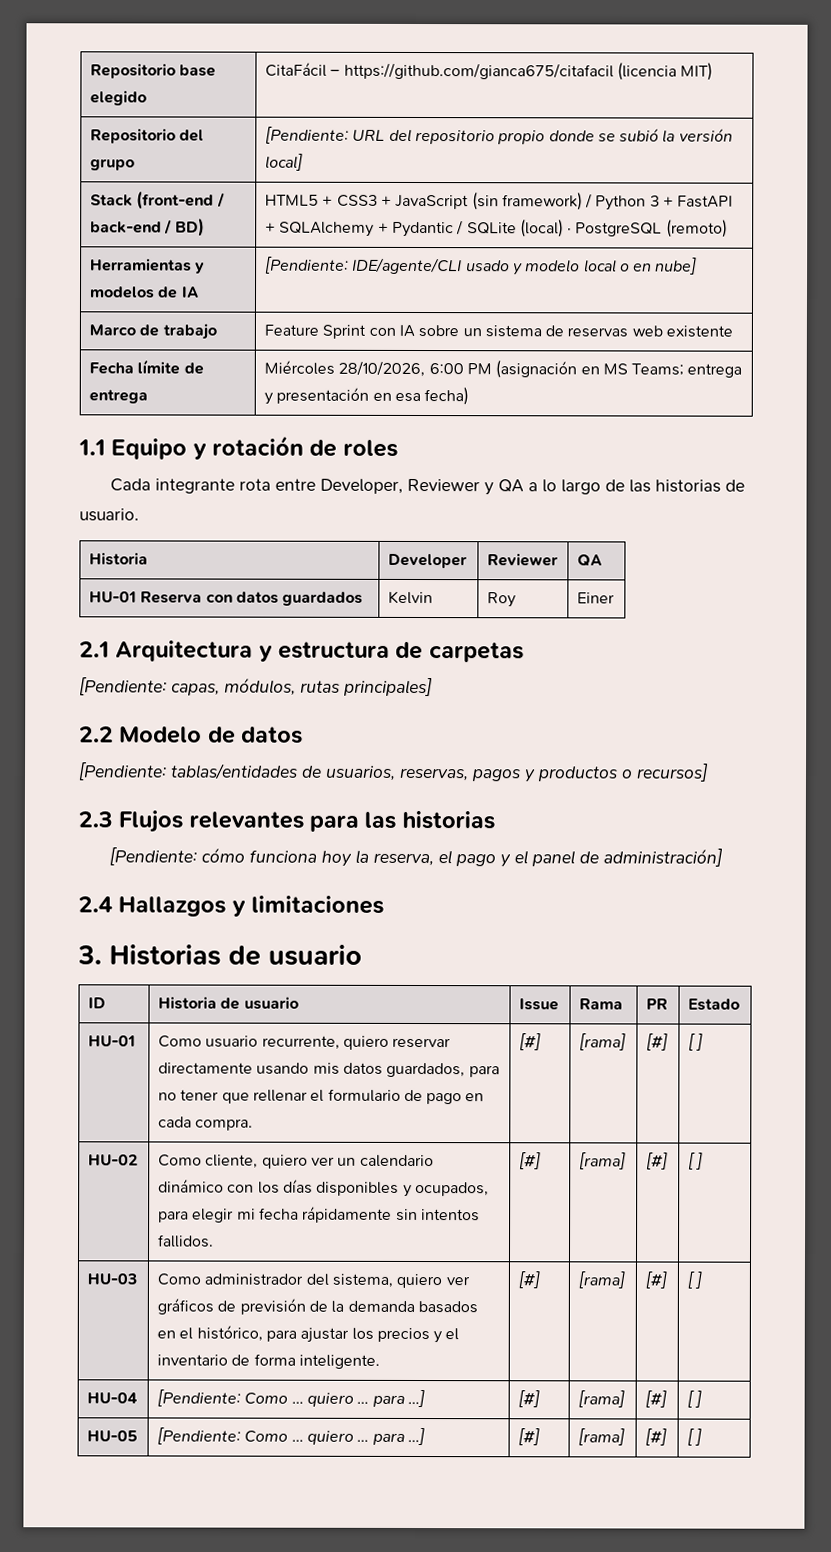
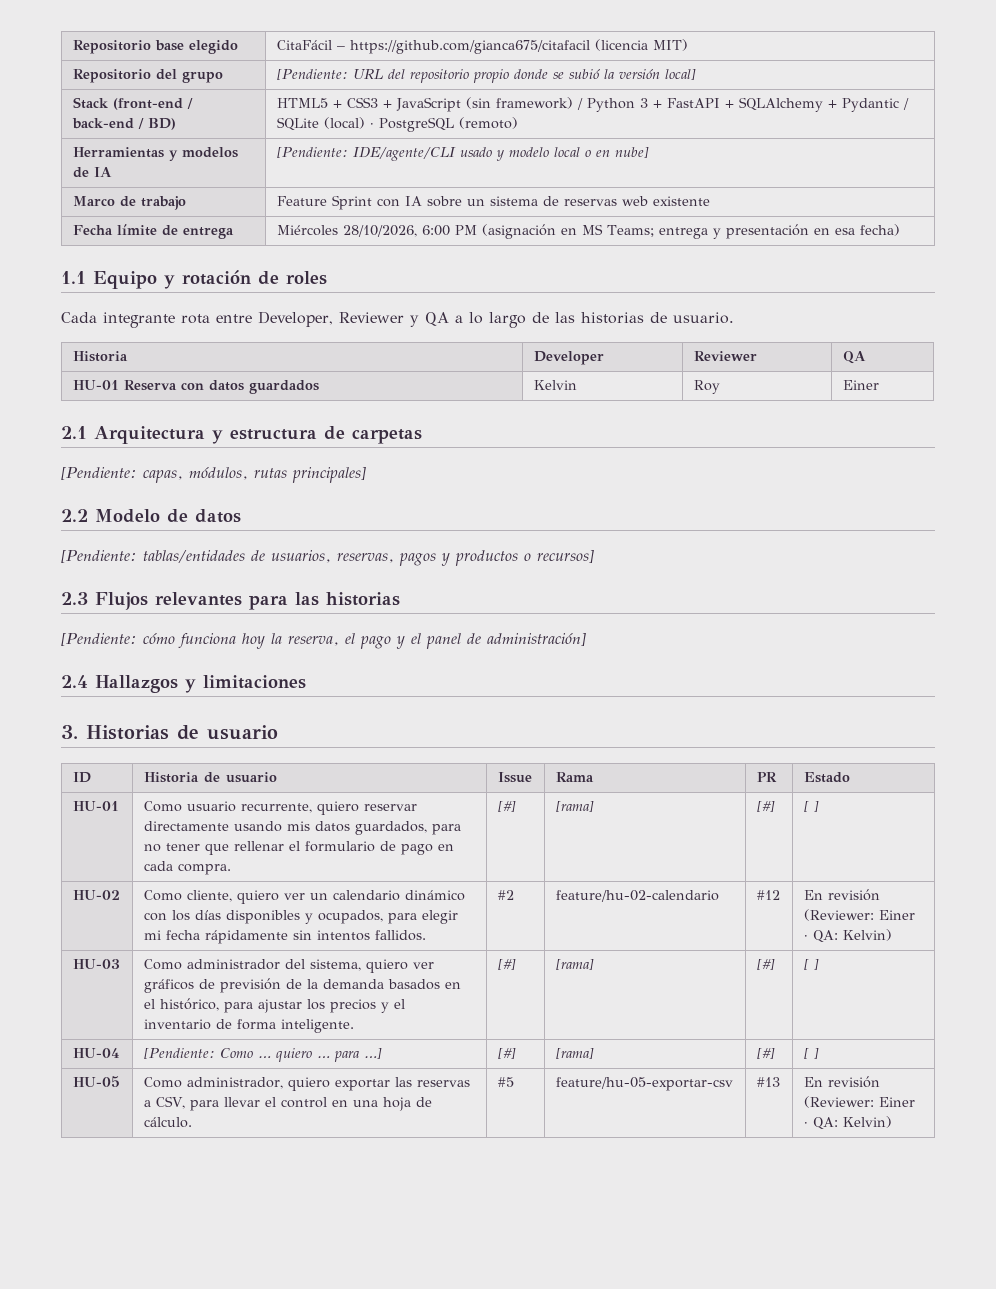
[518,1152,541,1170] [578,1152,626,1170] [645,1152,668,1170] [687,1152,704,1170] [#] | [rama] | [#] | [ ] -> [497,890,514,900] [555,890,719,902] [756,890,780,900] [803,889,880,901] [803,909,915,921] [803,929,892,943] #2 | feature/hu-02-calendario | #12 | En revisión (Reviewer: Einer · QA: Kelvin)
[156,1427,425,1446] [517,1428,540,1446] [577,1428,625,1446] [644,1428,667,1446] [686,1428,703,1446] [Pendiente: Como … quiero … para …] | [#] | [rama] | [#] | [ ] -> [143,1077,470,1091] [143,1096,432,1111] [143,1117,192,1128] [497,1077,514,1087] [555,1077,733,1091] [756,1077,780,1087] [803,1076,880,1088] [803,1096,915,1108] [803,1116,892,1130] Como administrador, quiero exportar las reservas a CSV, para llevar el control en una hoja de cálculo. | #5 | feature/hu-05-exportar-csv | #13 | En revisión (Reviewer: Einer · QA: Kelvin)

